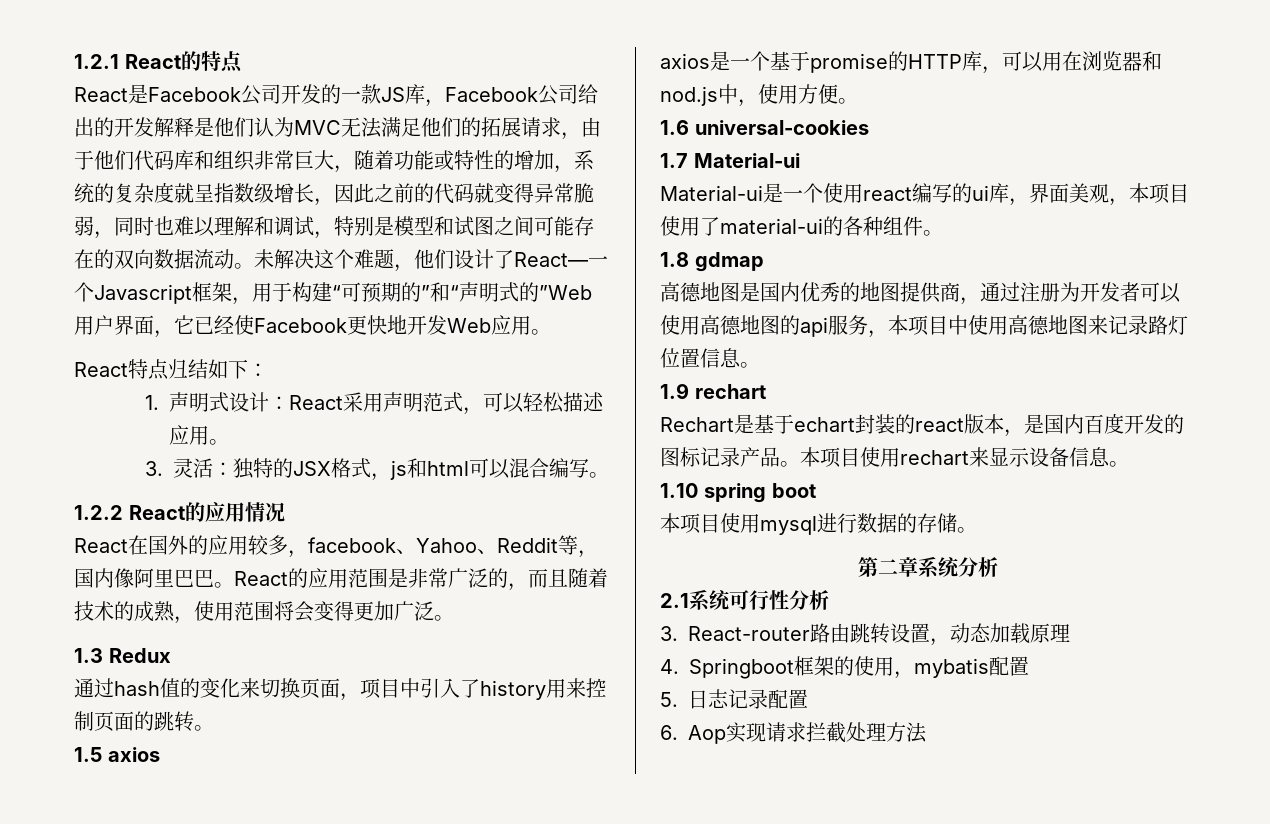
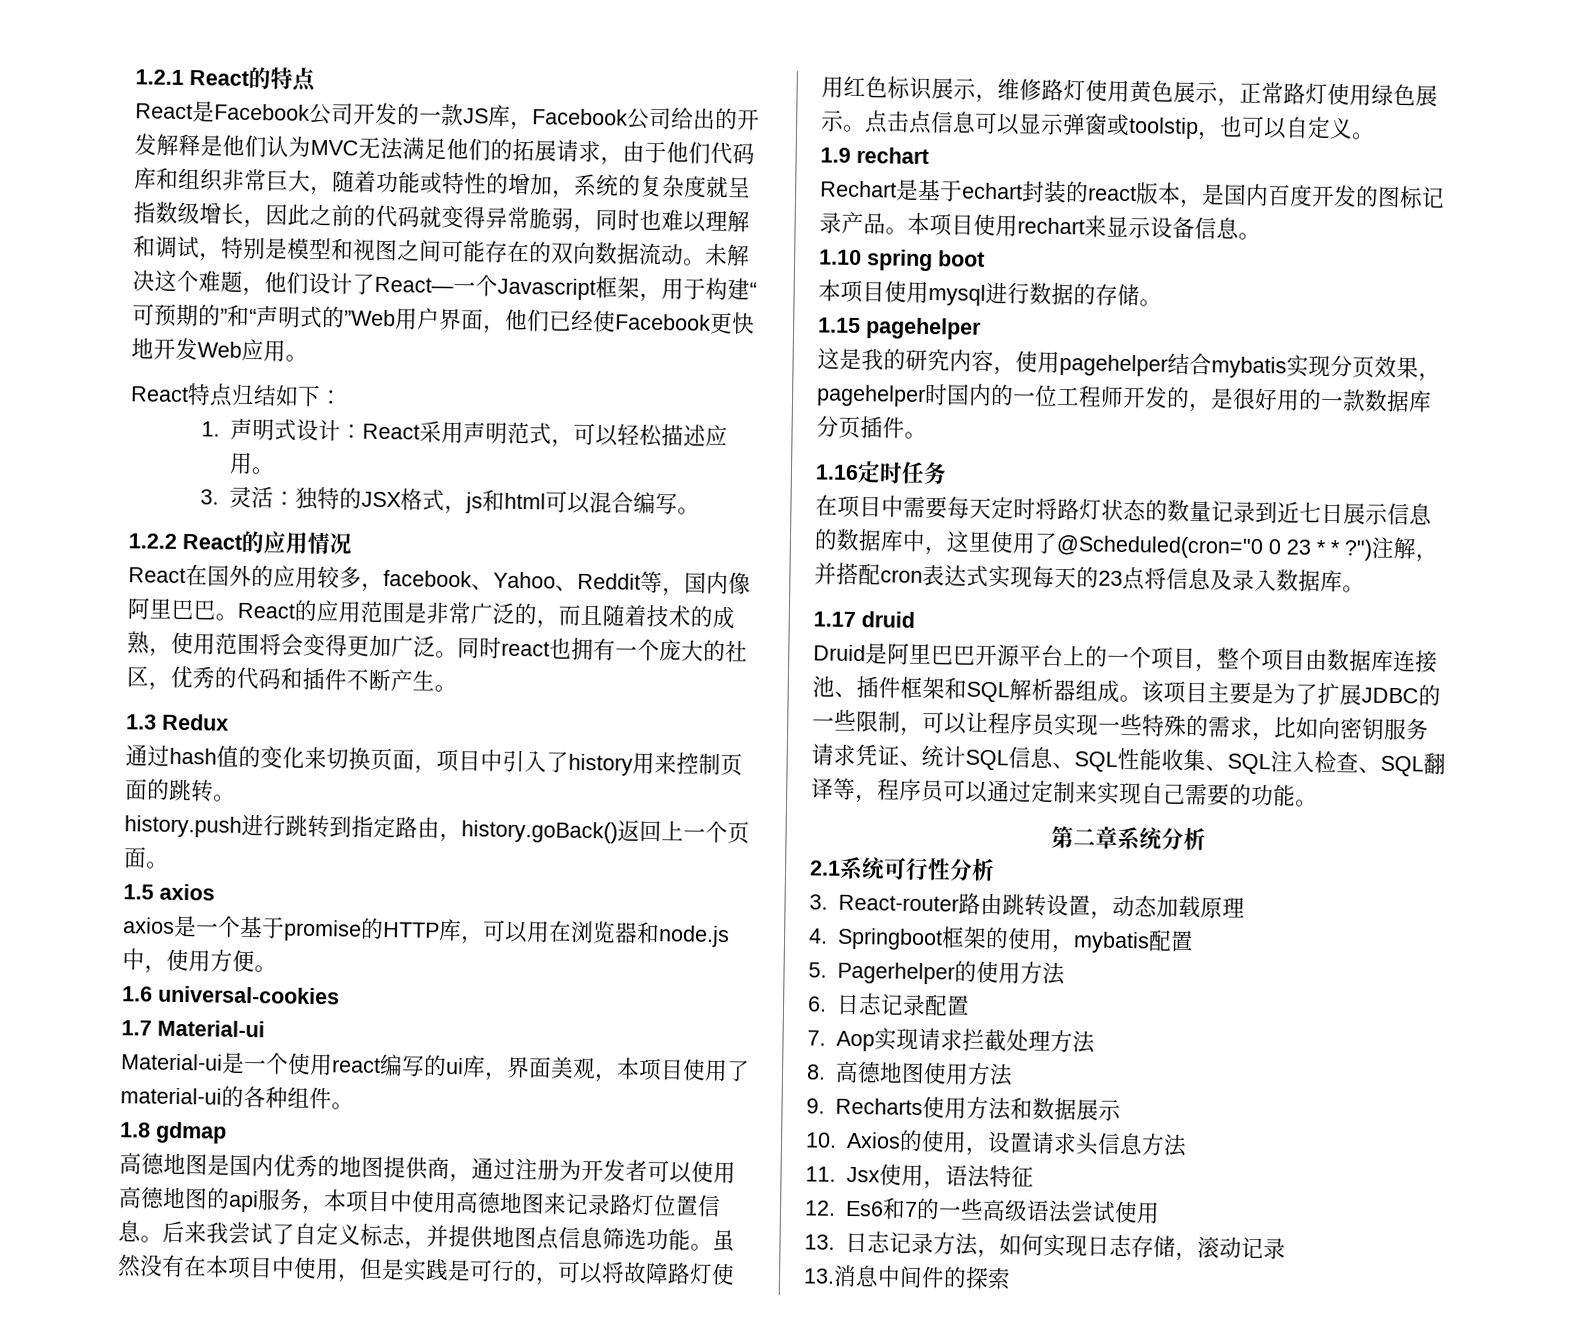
[454,216,474,236] 试 -> [353,238,376,261] 视
[174,315,194,334] 它 -> [505,308,550,332] 他们
(454, 618) none -> [457,636,748,663] [126,665,457,693] 同时react也拥有一个庞大的社区，优秀的代码和插件不断产生。
(214, 728) none -> [124,813,750,844] [124,846,169,869] // history.push进行跳转到指定路由，history.goBack()返回上一个页面。
[660,86,718,106] nod.js -> [658,925,730,948] node.js
(760, 365) none -> [162,1220,735,1253] [117,1254,735,1286] [821,75,1438,107] [821,110,1375,141] 后来我尝试了自定义标志，并提供地图点信息筛选功能。虽然没有在本项目中使用，但是实践是可行的，可以将故障路灯使用红色标识展示，维修路灯使用黄色展示，正常路灯使用绿色展示。点击点信息可以显示弹窗或toolstip，也可以自定义。
(977, 530) none -> [818,317,982,340] [817,347,1441,382] [816,383,1432,413] [816,415,927,440] [815,461,947,485] [815,494,1432,526] [814,528,1438,563] [814,562,1365,593] [813,611,915,628] [813,642,1438,673] [812,675,1441,706] [812,709,1429,742] [811,743,1446,777] [811,777,1318,807] // 1.15 pagehelper // 这是我的研究内容，使用pagehelper结合mybatis实现分页效果，pagehelper时国内的一位工程师开发的，是很好用的一款数据库分页插件。 // 1.16定时任务 // 在项目中需要每天定时将路灯状态的数量记录到近七日展示信息的数据库中，这里使用了@Scheduled(cron="0 0 23 * * ?")注解，并搭配cron表达式实现每天的23点将信息及录入数据库。 // 1.17 druid // Druid是阿里巴巴开源平台上的一个项目，整个项目由数据库连接池、插件框架和SQL解析器组成。该项目主要是为了扩展JDBC的一些限制，可以让程序员实现一些特殊的需求，比如向密钥服务请求凭证、统计SQL信息、SQL性能收集、SQL注入检查、SQL翻译等，程序员可以通过定制来实现自己需要的功能。
(678, 699) none -> [836,960,1065,986] [807,996,827,1012] Pagerhelper的使用方法 // 6.
[660,725,678,740] 6. -> [807,1030,826,1046] 7.
(927, 732) none -> [806,1060,1013,1087] [806,1096,1121,1121] [805,1129,1187,1157] [805,1163,1034,1190] [804,1197,1160,1224] [804,1231,1286,1262] [803,1264,1011,1290] // 8.高德地图使用方法 // 9. Recharts使用方法和数据展示 // 10. Axios的使用，设置请求头信息方法 // 11. Jsx使用，语法特征 // 12. Es6和7的一些高级语法尝试使用 // 13.日志记录方法，如何实现日志存储，滚动记录 // 13.消息中间件的探索

